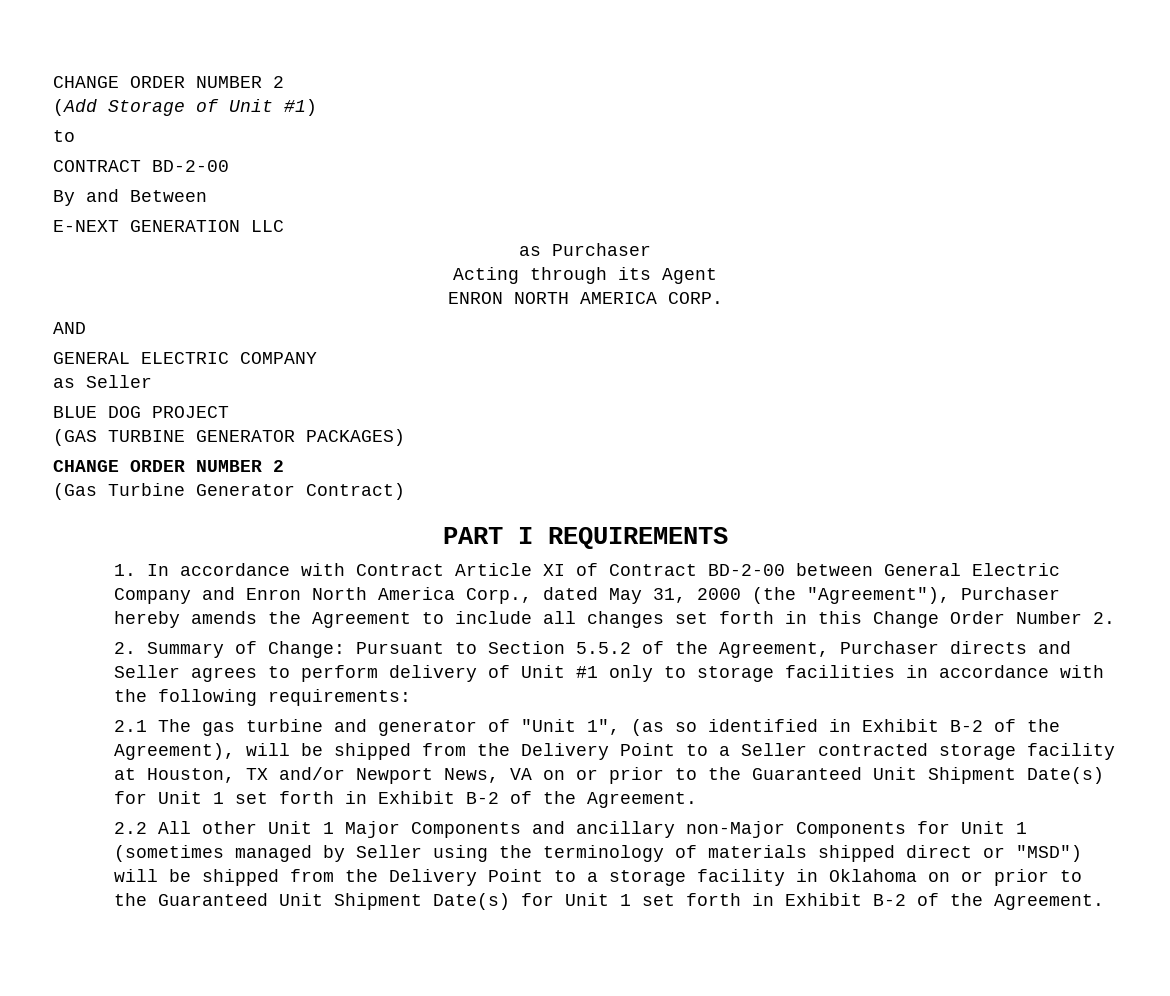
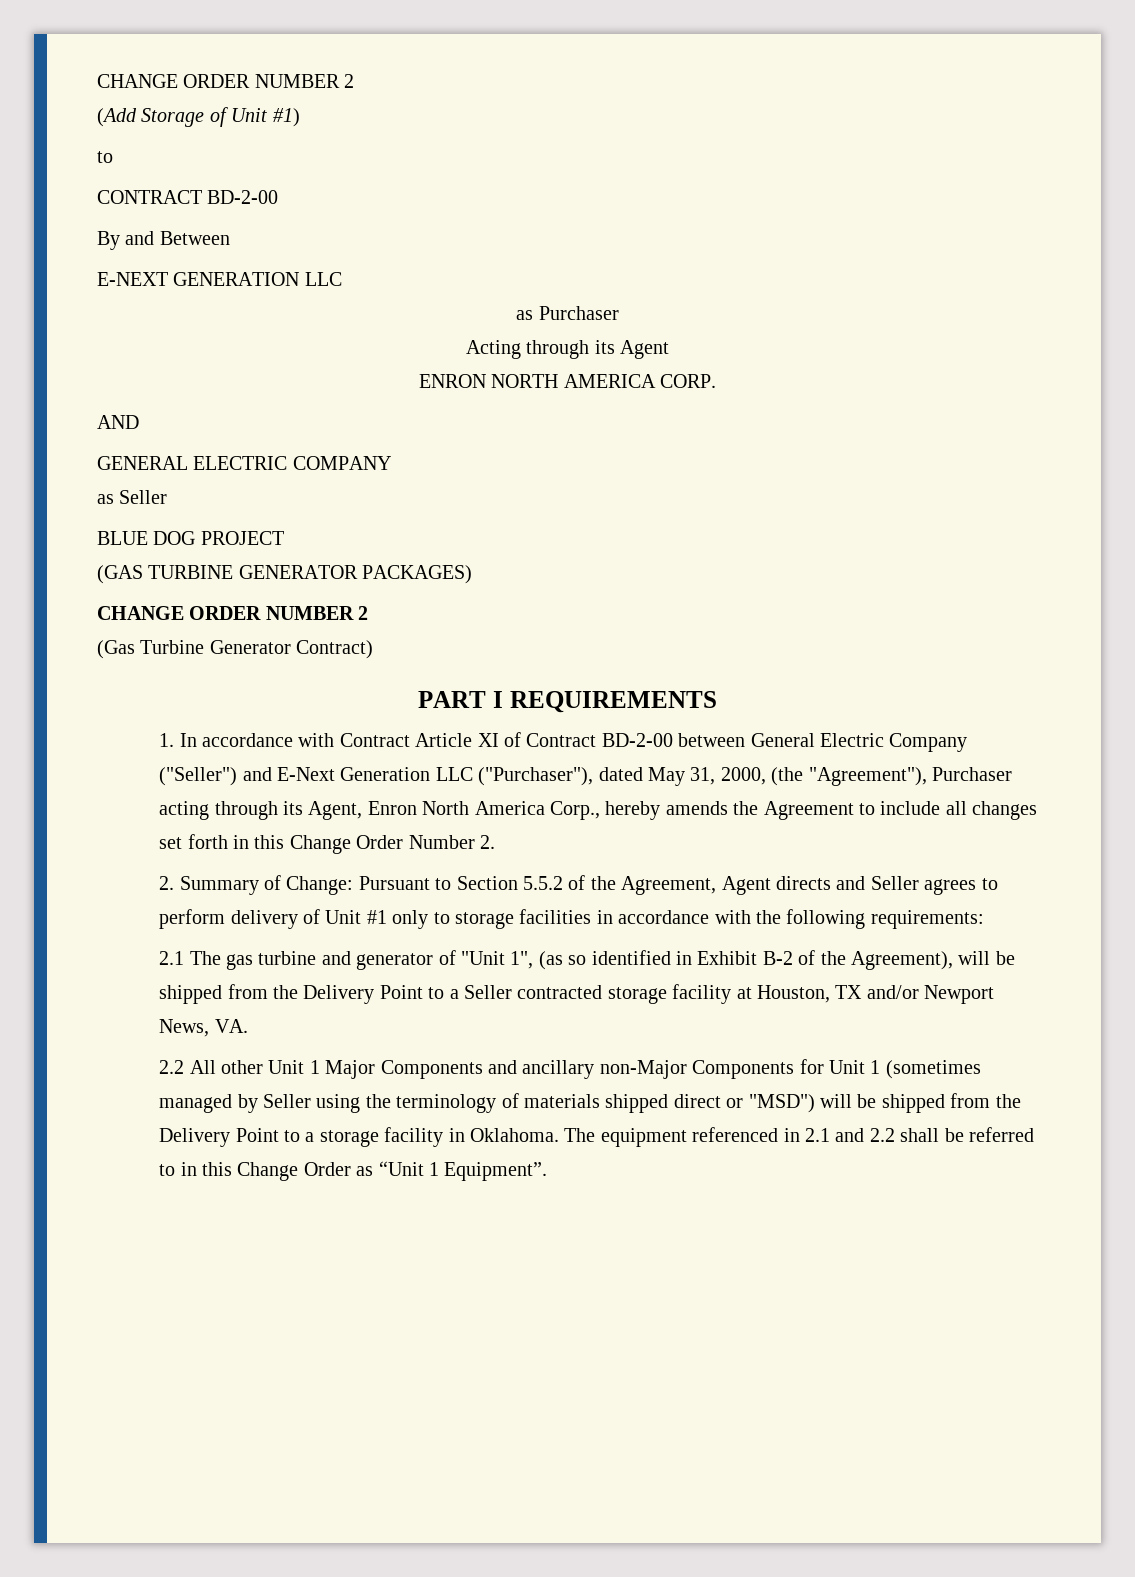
[201,587,1060,604] and Enron North America Corp., dated May 31, 2000 (the "Agreement"), Purchaser -> [159,767,1012,786] [159,801,600,820] ("Seller") and E-Next Generation LLC ("Purchaser"), dated May 31, 2000, (the "Agreement"), Purchaser acting through its Agent, Enron North America Corp.,
[839,641,939,654] Purchaser -> [721,876,771,895] Agent
[509,767,1104,784] [113,791,697,808] VA on or prior to the Guaranteed Unit Shipment Date(s) for Unit 1 set forth in Exhibit B-2 of the Agreement. -> [214,1019,248,1033] VA.
[828,869,1082,886] [113,893,1104,910] Oklahoma on or prior to the Guaranteed Unit Shipment Date(s) for Unit 1 set forth in Exhibit B-2 of the Agreement. -> [469,1127,1034,1147] [159,1161,548,1181] Oklahoma. The equipment referenced in 2.1 and 2.2 shall be referred to in this Change Order as “Unit 1 Equipment”.

